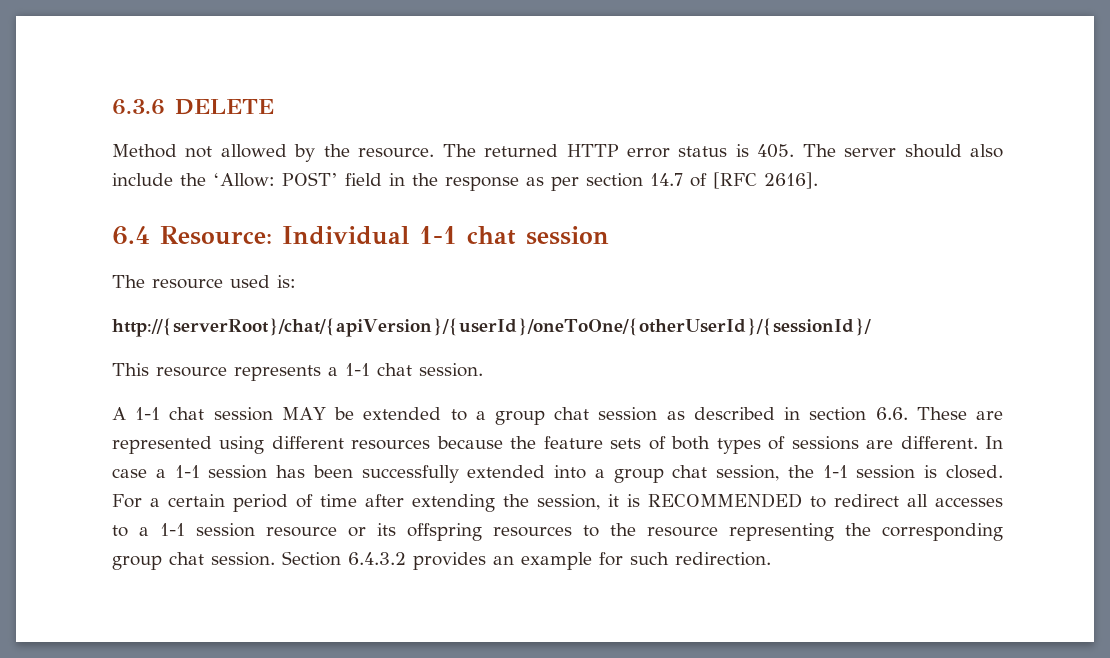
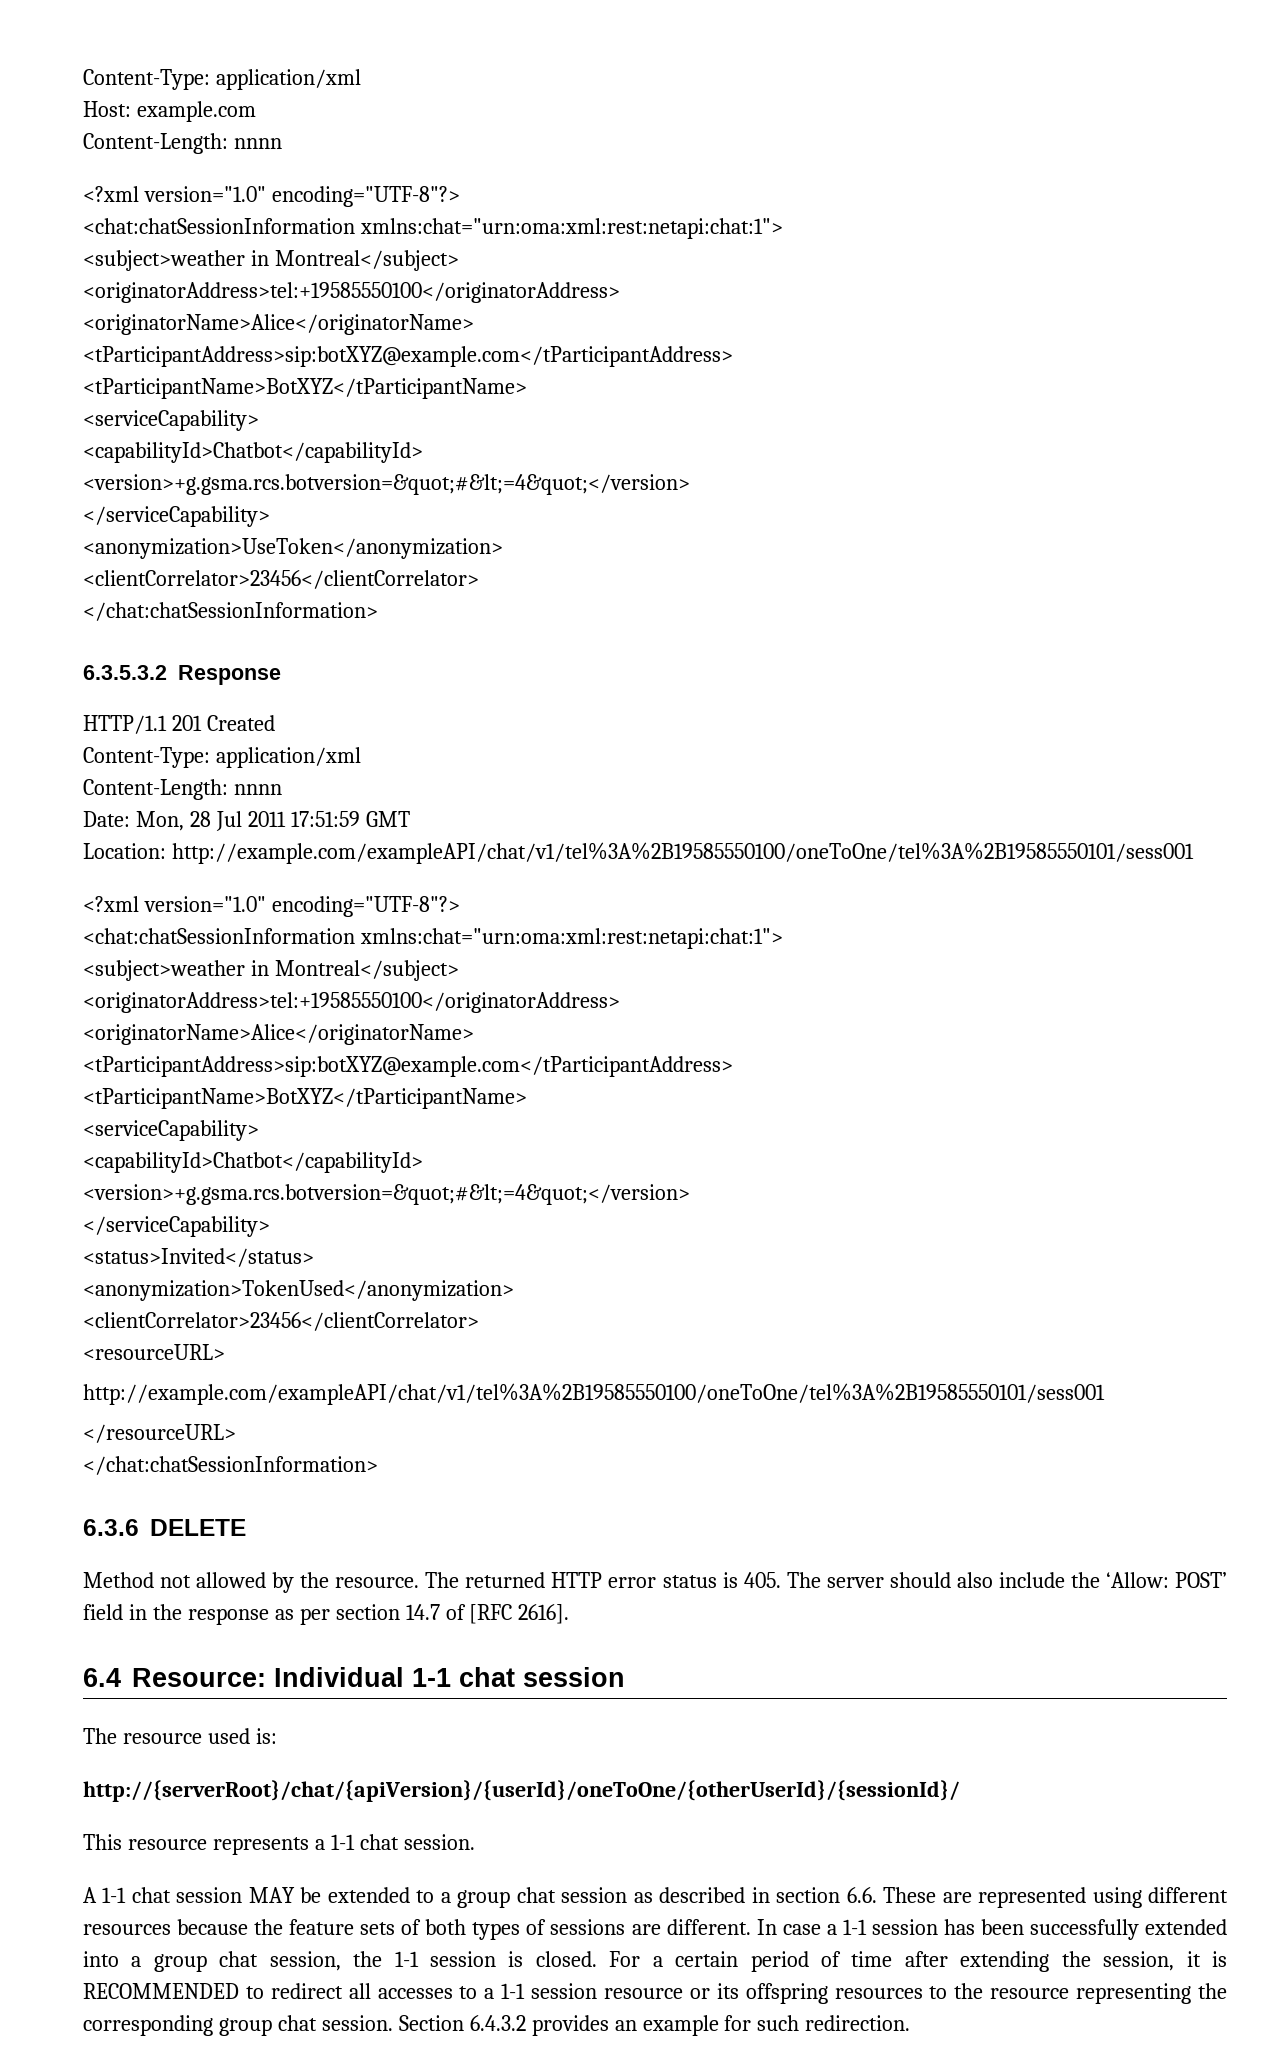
(112, 107) none -> [83,69,361,90] [83,101,256,122] [83,133,282,154] [83,186,460,207] [83,218,783,239] [83,250,459,271] [83,282,620,303] [83,314,474,335] [83,346,733,367] [83,378,527,399] [83,410,259,431] [83,442,423,463] [83,474,690,495] [83,506,270,527] [83,538,503,559] [83,570,479,589] [83,602,378,621] [83,665,281,685] [83,715,275,734] [83,747,361,768] [83,779,282,800] [83,811,410,831] [83,842,1194,864] [83,896,460,917] [83,928,783,949] [83,960,459,981] [83,992,620,1013] [83,1024,474,1045] [83,1056,733,1077] [83,1088,527,1109] [83,1120,259,1141] [83,1152,423,1173] [83,1184,690,1205] [83,1216,270,1237] [83,1248,314,1267] [83,1280,514,1301] [83,1312,479,1331] [83,1344,225,1360] [83,1383,1105,1405] [83,1424,236,1443] [83,1456,378,1475] Content-Type: application/xml // Host: example.com // Content-Length: nnnn // <?xml version="1.0" encoding="UTF-8"?> // <chat:chatSessionInformation xmlns:chat="urn:oma:xml:rest:netapi:chat:1"> // <subject>weather in Montreal</subject> // <originatorAddress>tel:+19585550100</originatorAddress> // <originatorName>Alice</originatorName> // <tParticipantAddress>sip:botXYZ@example.com</tParticipantAddress> // <tParticipantName>BotXYZ</tParticipantName> // <serviceCapability> // <capabilityId>Chatbot</capabilityId> // <version>+g.gsma.rcs.botversion=&quot;#&lt;=4&quot;</version> // </serviceCapability> // <anonymization>UseToken</anonymization> // <clientCorrelator>23456</clientCorrelator> // </chat:chatSessionInformation> // 6.3.5.3.2 Response // HTTP/1.1 201 Created // Content-Type: application/xml // Content-Length: nnnn // Date: Mon, 28 Jul 2011 17:51:59 GMT // Location: http://example.com/exampleAPI/chat/v1/tel%3A%2B19585550100/oneToOne/tel%3A%2B19585550101/sess001 // <?xml version="1.0" encoding="UTF-8"?> // <chat:chatSessionInformation xmlns:chat="urn:oma:xml:rest:netapi:chat:1"> // <subject>weather in Montreal</subject> // <originatorAddress>tel:+19585550100</originatorAddress> // <originatorName>Alice</originatorName> // <tParticipantAddress>sip:botXYZ@example.com</tParticipantAddress> // <tParticipantName>BotXYZ</tParticipantName> // <serviceCapability> // <capabilityId>Chatbot</capabilityId> // <version>+g.gsma.rcs.botversion=&quot;#&lt;=4&quot;</version> // </serviceCapability> // <status>Invited</status> // <anonymization>TokenUsed</anonymization> // <clientCorrelator>23456</clientCorrelator> // <resourceURL> // http://example.com/exampleAPI/chat/v1/tel%3A%2B19585550100/oneToOne/tel%3A%2B19585550101/sess001 // </resourceURL> // </chat:chatSessionInformation> //

